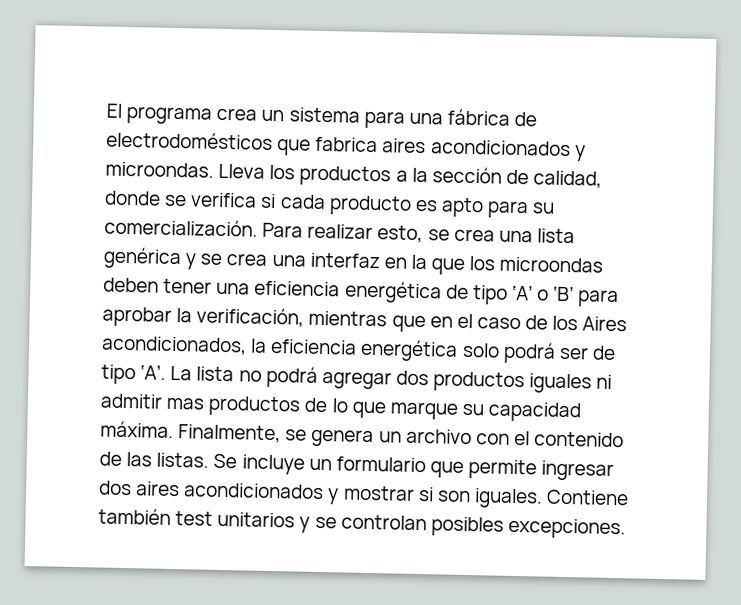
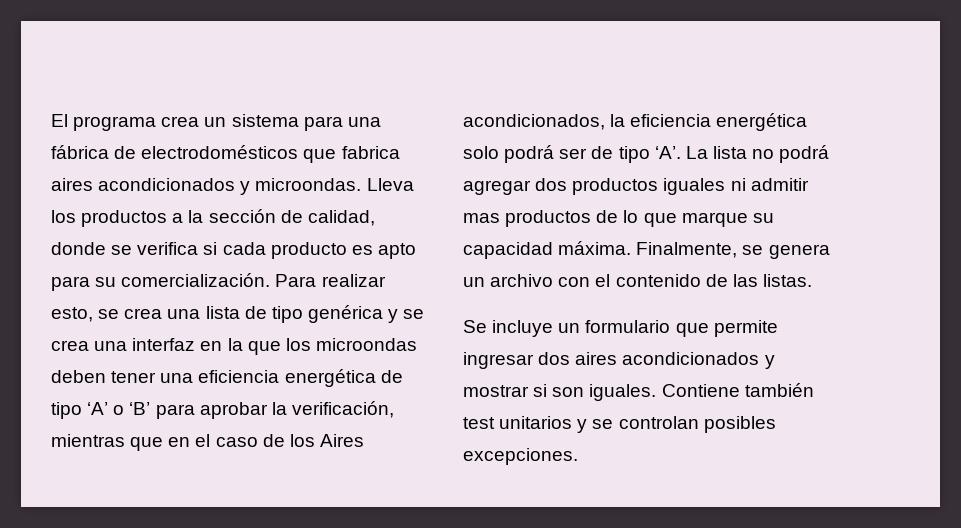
(575, 236) none -> [244,306,303,323] de tipo
(210, 460) none -> (812, 280) //

